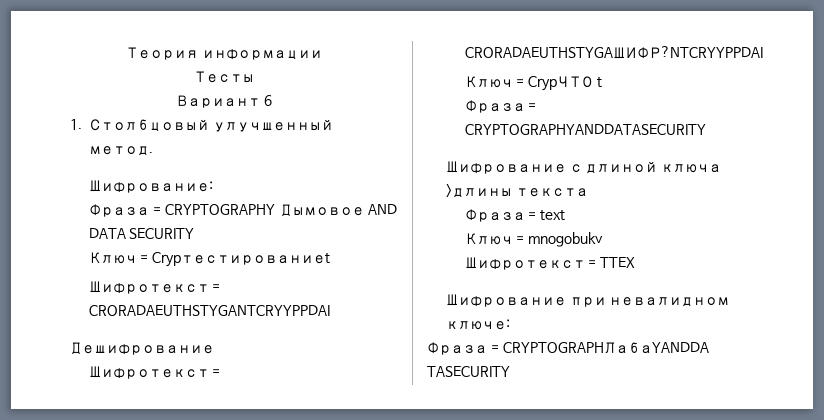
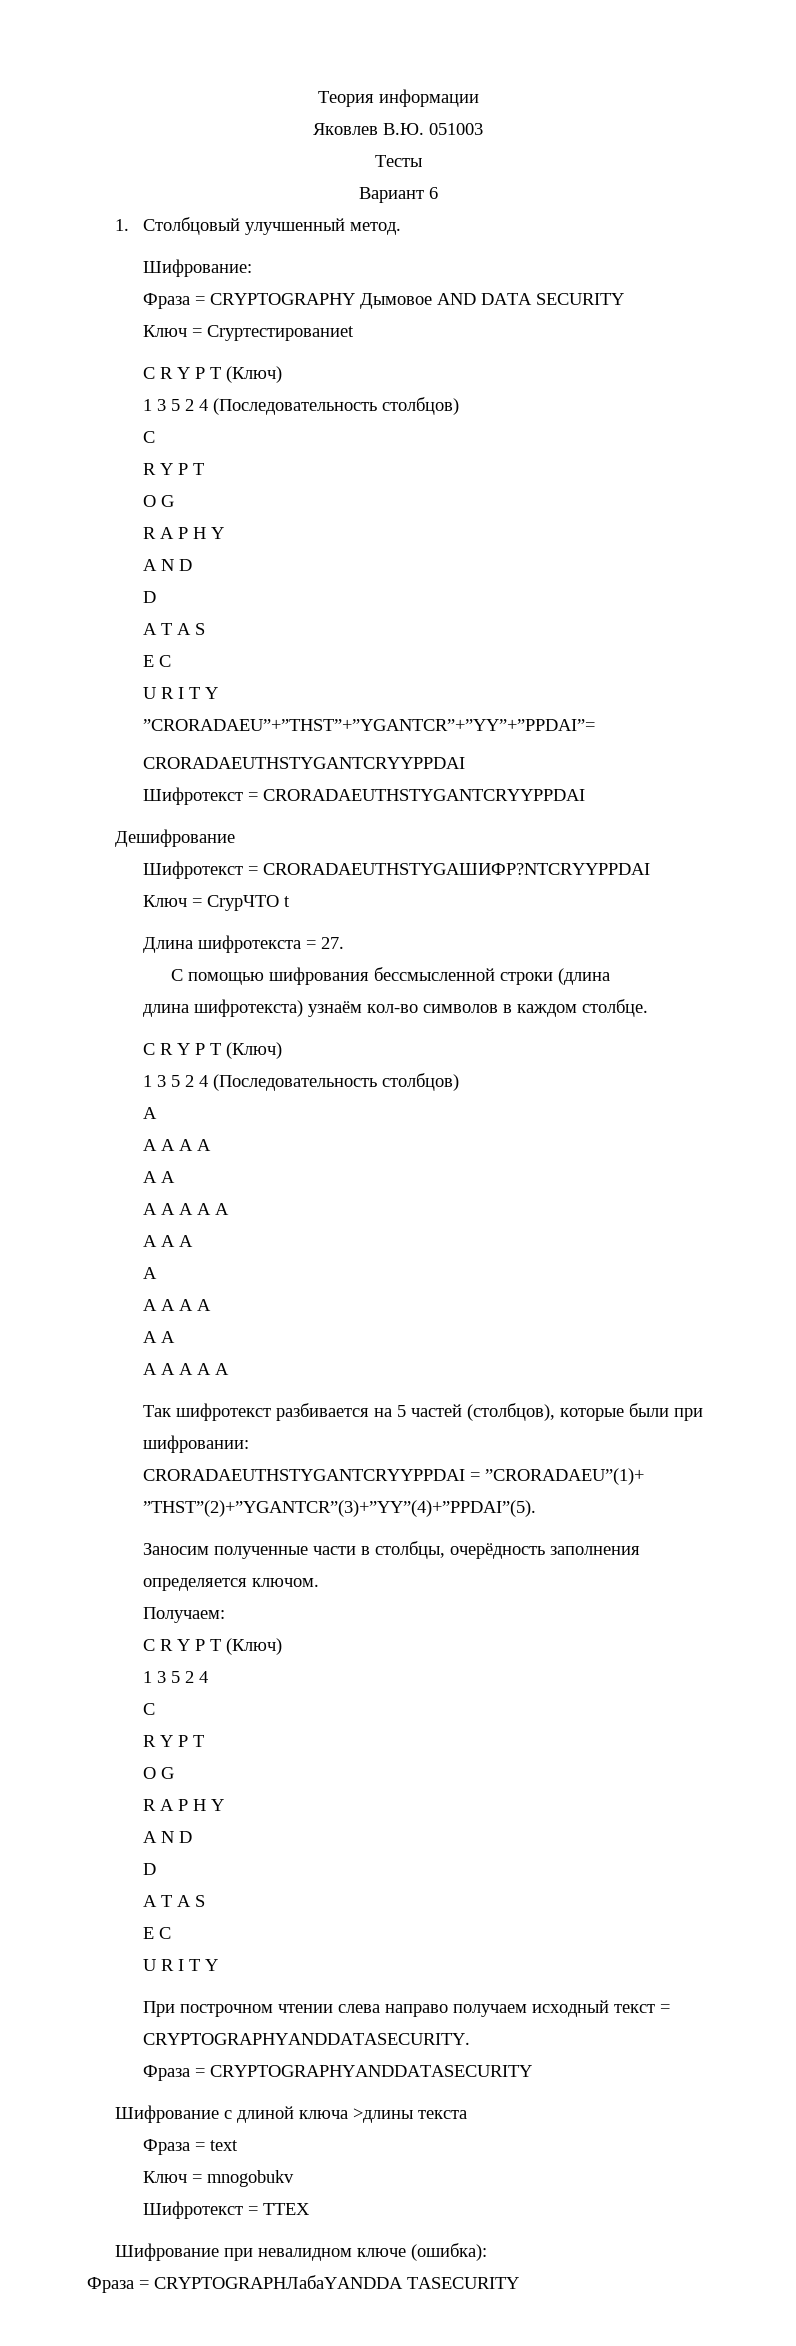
(322, 54) none -> [313,123,483,135] // Яковлев В.Ю. 051003
(331, 259) none -> [143,366,283,383] [143,397,460,415] [143,431,156,443] [143,463,205,475] [143,495,175,507] [143,527,225,539] [143,559,193,571] [143,591,157,603] [143,623,206,635] [143,655,172,667] [143,687,219,699] [143,719,596,731] [143,757,466,769] // C R Y P T (Ключ) // 1 3 5 2 4 (Последовательность столбцов) // C // R Y P T // O G // R A P H Y // A N D // D // A T A S // E C // U R I T Y // ”CRORADAEU”+”THST”+”YGANTCR”+”YY”+”PPDAI”= // CRORADAEUTHSTYGANTCRYYPPDAI
(603, 82) none -> [143,935,345,953] [171,967,611,985] [143,999,649,1017] [143,1042,283,1059] [143,1073,460,1091] [143,1107,158,1119] [143,1139,212,1151] [143,1171,176,1183] [143,1203,230,1215] [143,1235,194,1247] [143,1267,158,1279] [143,1299,212,1311] [143,1331,176,1343] [143,1363,230,1375] [143,1403,704,1421] [143,1435,250,1453] [143,1468,645,1485] [143,1500,537,1517] [143,1541,641,1559] [143,1578,320,1591] [143,1607,226,1623] [143,1638,283,1655] [143,1671,209,1683] [143,1703,156,1715] [143,1735,205,1747] [143,1767,175,1779] [143,1799,225,1811] [143,1831,193,1843] [143,1863,157,1875] [143,1895,206,1907] [143,1927,172,1939] [143,1959,219,1971] [143,2000,671,2017] [143,2033,471,2045] // Длина шифротекста = 27. // С помощью шифрования бессмысленной строки (длина // длина шифротекста) узнаём кол-во символов в каждом столбце. // C R Y P T (Ключ) // 1 3 5 2 4 (Последовательность столбцов) // А // А А А А // А А // А A А А А // A А А // А // А А A А // А А // А А А А А // Так шифротекст разбивается на 5 частей (столбцов), которые были при шифровании: // CRORADAEUTHSTYGANTCRYYPPDAI = ”CRORADAEU”(1)+ ”THST”(2)+”YGANTCR”(3)+”YY”(4)+”PPDAI”(5). // Заносим полученные части в столбцы, очерёдность заполнения определяется ключом. // Получаем: // C R Y P T (Ключ) // 1 3 5 2 4 // C // R Y P T // O G // R A P H Y // A N D // D // A T A S // E C // U R I T Y // При построчном чтении слева направо получаем исходный текст = CRYPTOGRAPHYANDDATASECURITY.
[445,319,510,330] ключе: -> [357,2243,488,2261] ключе (ошибка):

